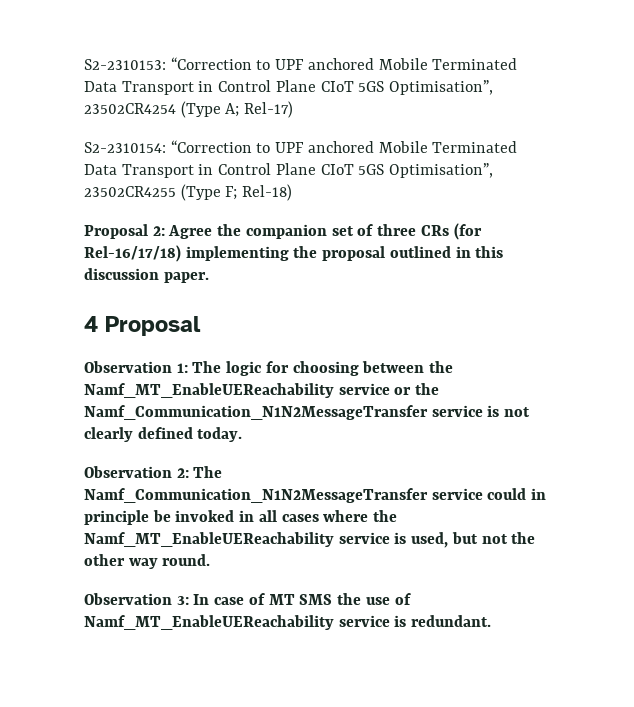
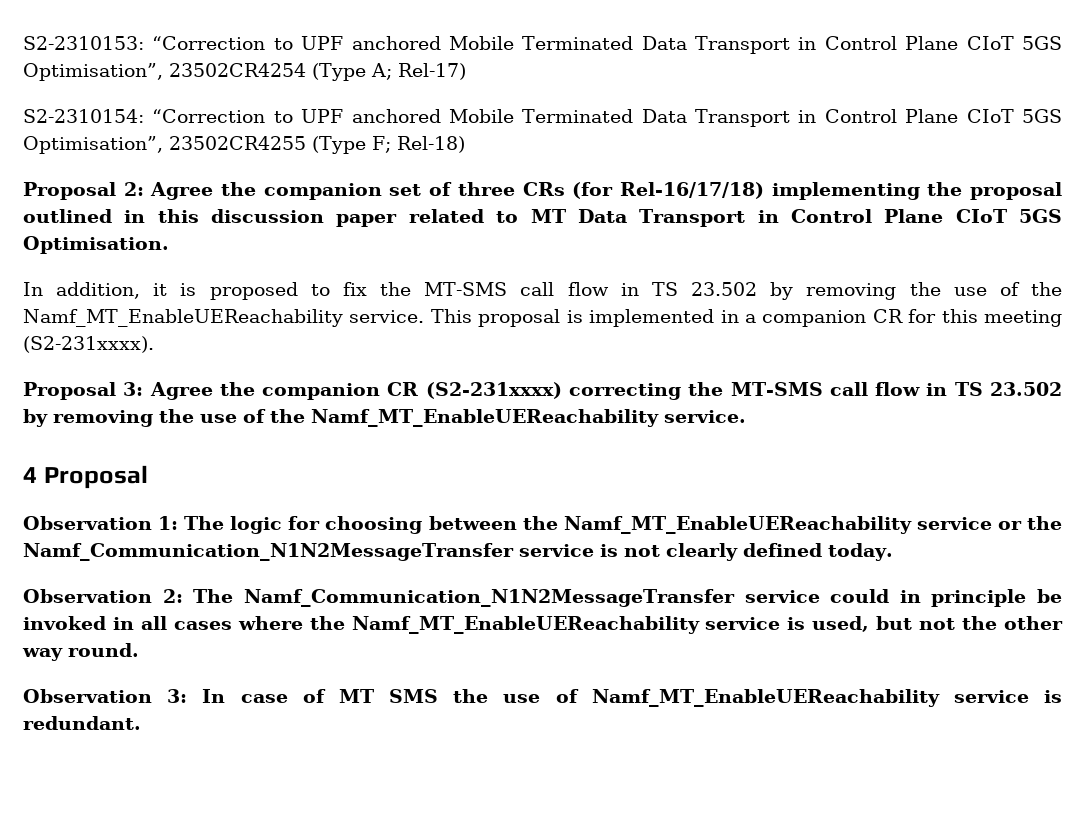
[163,272,209,283] paper. -> [336,209,1062,227] [23,236,169,254] [23,282,1062,300] [23,309,1062,327] [23,336,154,353] [23,382,1062,400] [23,409,746,427] paper related to MT Data Transport in Control Plane CIoT 5GS Optimisation. // In addition, it is proposed to fix the MT-SMS call flow in TS 23.502 by removing the use of the Namf_MT_EnableUEReachability service. This proposal is implemented in a companion CR for this meeting (S2-231xxxx). // Proposal 3: Agree the companion CR (S2-231xxxx) correcting the MT-SMS call flow in TS 23.502 by removing the use of the Namf_MT_EnableUEReachability service.

